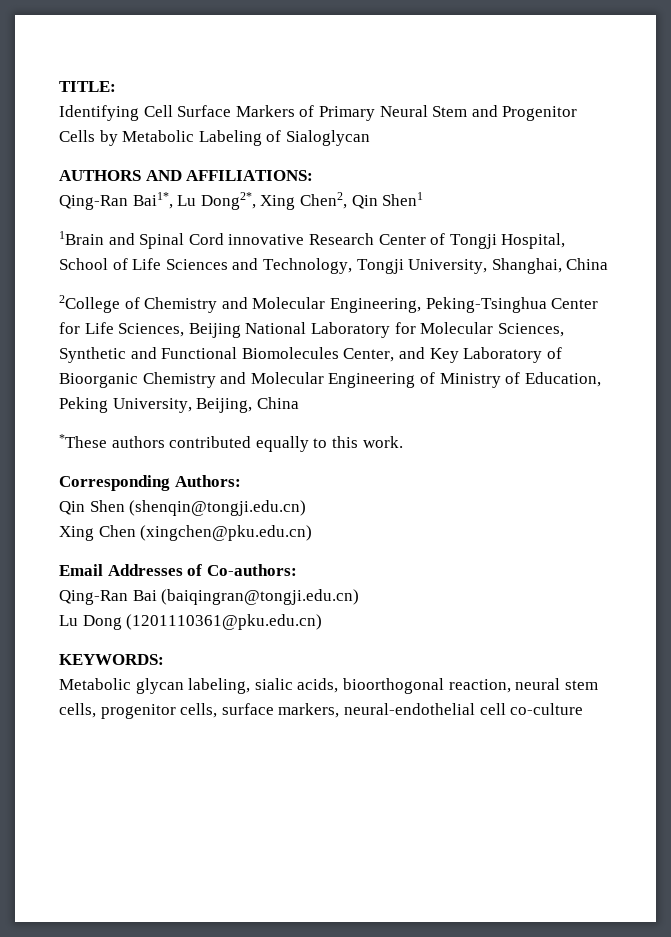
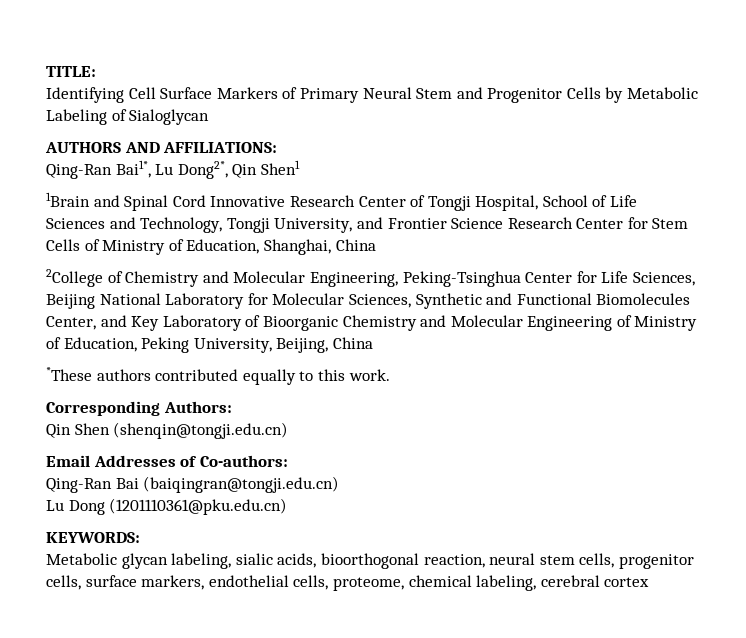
[260,192,347,210] Xing Chen2, -> (228, 170) none
[228,234,305,245] innovative -> [210,196,286,207] Innovative
(488, 266) none -> [356,217,689,229] [46,239,260,255] and Frontier Science Research Center for Stem Cells of Ministry of Education,
[59,525,313,541] // Xing Chen (xingchen@pku.edu.cn) -> (289, 430) none
[343,703,584,715] neural-endothelial cell co-culture -> [208,575,650,591] endothelial cells, proteome, chemical labeling, cerebral cortex

